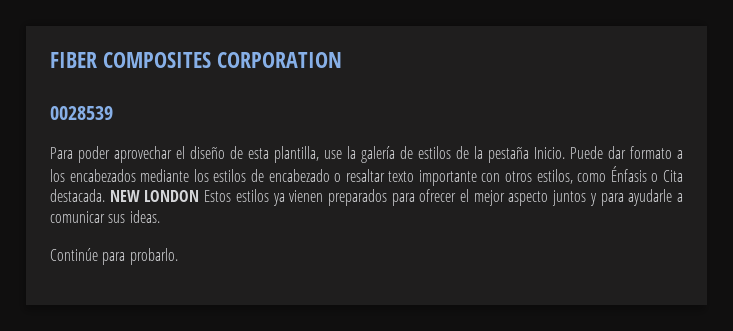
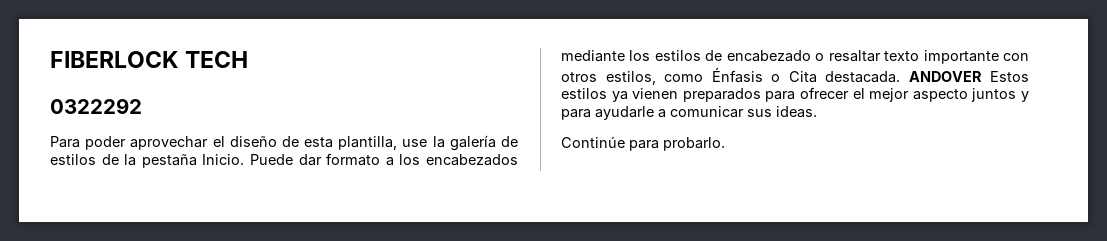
[50,52,342,68] [50,106,113,120] FIBER COMPOSITES CORPORATION // 0028539 -> [50,51,249,68] [50,98,142,114] FIBERLOCK TECH // 0322292
[109,190,200,202] NEW LONDON -> [908,71,982,82] ANDOVER

